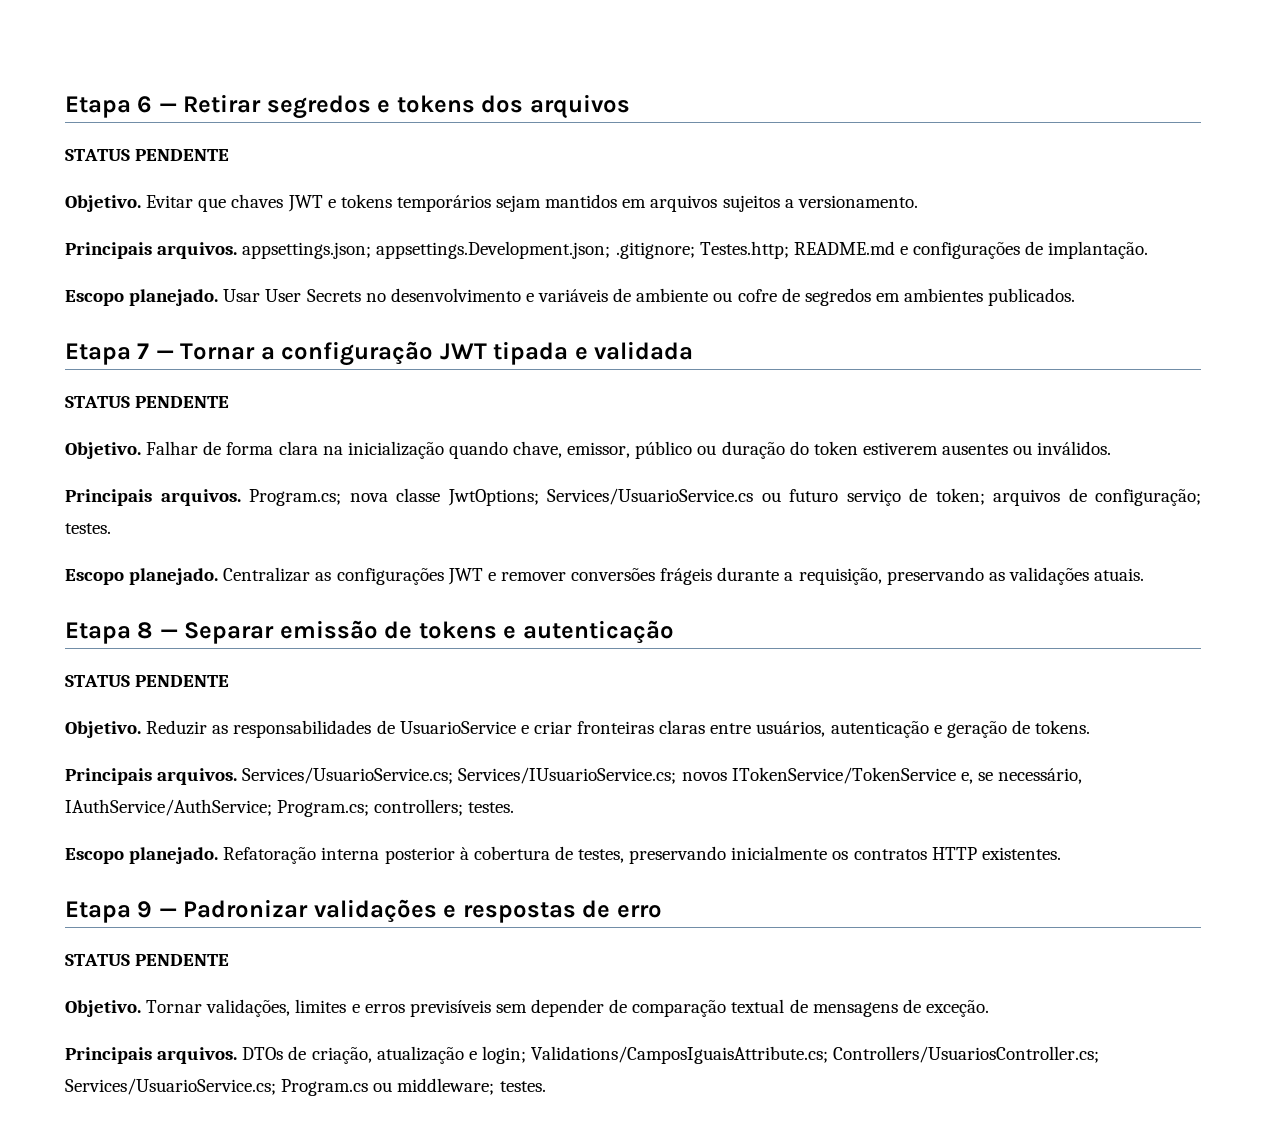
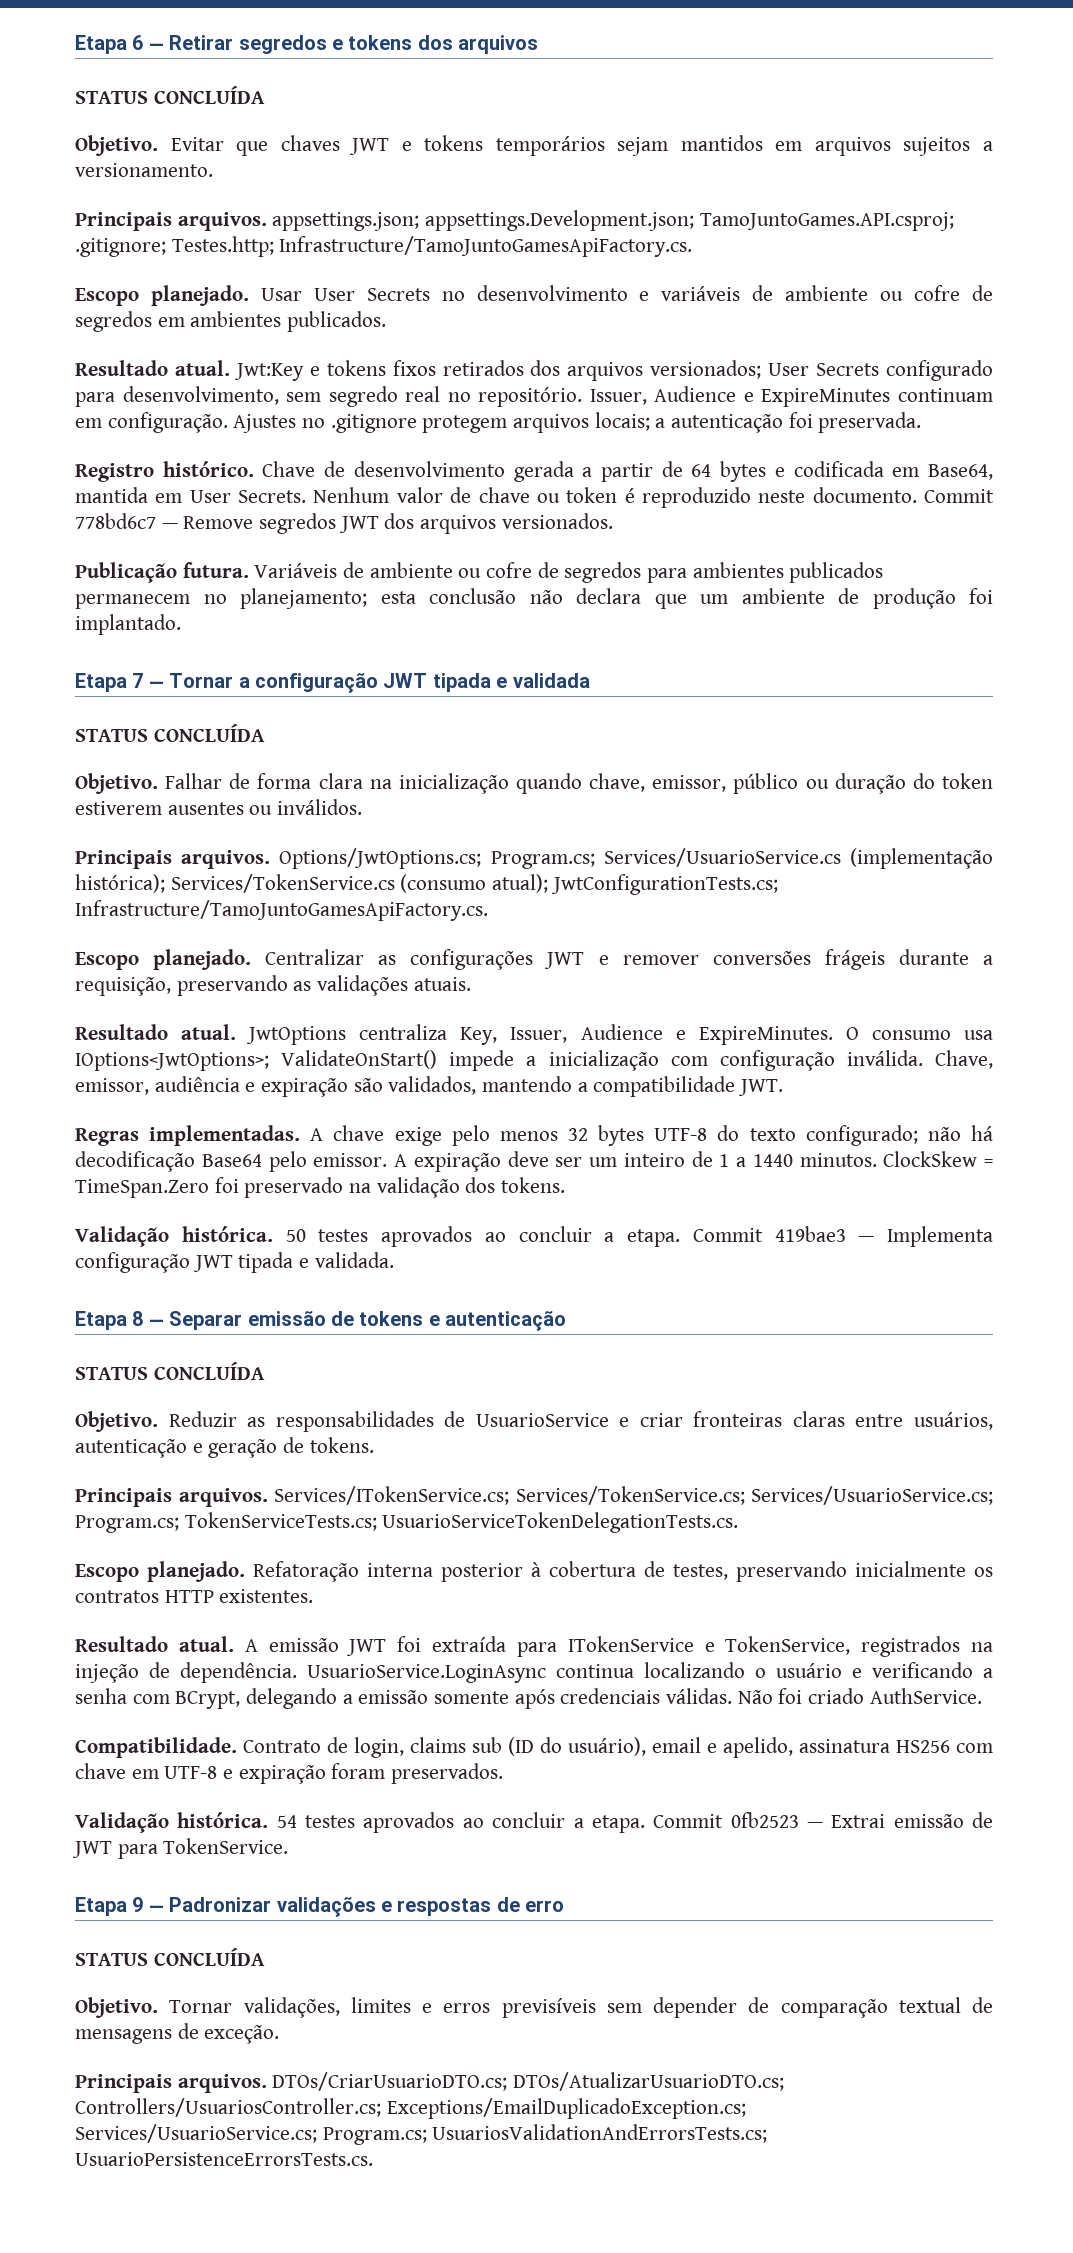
[135,149,230,161] PENDENTE -> [153,85,265,104] CONCLUÍDA
(611, 250) none -> [699,212,954,231] TamoJuntoGames.API.csproj;
[793,241,1149,259] README.md e configurações de implantação. -> [279,236,693,257] Infrastructure/TamoJuntoGamesApiFactory.cs.
(1076, 297) none -> [75,360,993,381] [75,386,993,407] [75,412,922,433] [75,461,993,482] [75,487,994,508] [75,513,613,534] [75,562,884,583] [75,588,993,609] [75,614,181,635] // Resultado atual. Jwt:Key e tokens fixos retirados dos arquivos versionados; User Secrets configurado para desenvolvimento, sem segredo real no repositório. Issuer, Audience e ExpireMinutes continuam em configuração. Ajustes no .gitignore protegem arquivos locais; a autenticação foi preservada. // Registro histórico. Chave de desenvolvimento gerada a partir de 64 bytes e codificada em Base64, mantida em User Secrets. Nenhum valor de chave ou token é reproduzido neste documento. Commit 778bd6c7 — Remove segredos JWT dos arquivos versionados. // Publicação futura. Variáveis de ambiente ou cofre de segredos para ambientes publicados permanecem no planejamento; esta conclusão não declara que um ambiente de produção foi implantado.
[135,396,230,408] PENDENTE -> [153,723,265,742] CONCLUÍDA
[249,488,1201,506] [65,523,111,534] Program.cs; nova classe JwtOptions; Services/UsuarioService.cs ou futuro serviço de token; arquivos de configuração; testes. -> [279,848,994,869] [75,874,778,895] [75,900,488,921] Options/JwtOptions.cs; Program.cs; Services/UsuarioService.cs (implementação histórica); Services/TokenService.cs (consumo atual); JwtConfigurationTests.cs; Infrastructure/TamoJuntoGamesApiFactory.cs.
(1145, 574) none -> [75,1024,994,1045] [75,1050,993,1071] [75,1076,784,1097] [75,1125,993,1146] [75,1151,993,1172] [75,1177,566,1198] [75,1226,993,1247] [75,1252,394,1273] // Resultado atual. JwtOptions centraliza Key, Issuer, Audience e ExpireMinutes. O consumo usa IOptions<JwtOptions>; ValidateOnStart() impede a inicialização com configuração inválida. Chave, emissor, audiência e expiração são validados, mantendo a compatibilidade JWT. // Regras implementadas. A chave exige pelo menos 32 bytes UTF-8 do texto configurado; não há decodificação Base64 pelo emissor. A expiração deve ser um inteiro de 1 a 1440 minutos. ClockSkew = TimeSpan.Zero foi preservado na validação dos tokens. // Validação histórica. 50 testes aprovados ao concluir a etapa. Commit 419bae3 — Implementa configuração JWT tipada e validada.
[135,675,230,687] PENDENTE -> [153,1361,265,1380] CONCLUÍDA
[242,767,1083,784] [65,799,515,817] Services/UsuarioService.cs; Services/IUsuarioService.cs; novos ITokenService/TokenService e, se necessário, IAuthService/AuthService; Program.cs; controllers; testes. -> [274,1486,993,1505] [75,1512,739,1533] Services/ITokenService.cs; Services/TokenService.cs; Services/UsuarioService.cs; Program.cs; TokenServiceTests.cs; UsuarioServiceTokenDelegationTests.cs.
(1061, 853) none -> [75,1636,993,1657] [75,1662,993,1683] [75,1688,982,1709] [75,1737,993,1758] [75,1763,504,1784] [75,1812,994,1833] [72,1838,289,1859] // Resultado atual. A emissão JWT foi extraída para ITokenService e TokenService, registrados na injeção de dependência. UsuarioService.LoginAsync continua localizando o usuário e verificando a senha com BCrypt, delegando a emissão somente após credenciais válidas. Não foi criado AuthService. // Compatibilidade. Contrato de login, claims sub (ID do usuário), email e apelido, assinatura HS256 com chave em UTF-8 e expiração foram preservados. // Validação histórica. 54 testes aprovados ao concluir a etapa. Commit 0fb2523 — Extrai emissão de JWT para TokenService.
[135,954,230,966] PENDENTE -> [153,1947,265,1966] CONCLUÍDA
[242,1046,1100,1064] [65,1078,546,1096] DTOs de criação, atualização e login; Validations/CamposIguaisAttribute.cs; Controllers/UsuariosController.cs; Services/UsuarioService.cs; Program.cs ou middleware; testes. -> [272,2072,785,2091] [75,2098,746,2119] [75,2124,768,2145] [75,2152,373,2166] DTOs/CriarUsuarioDTO.cs; DTOs/AtualizarUsuarioDTO.cs; Controllers/UsuariosController.cs; Exceptions/EmailDuplicadoException.cs; Services/UsuarioService.cs; Program.cs; UsuariosValidationAndErrorsTests.cs; UsuarioPersistenceErrorsTests.cs.

